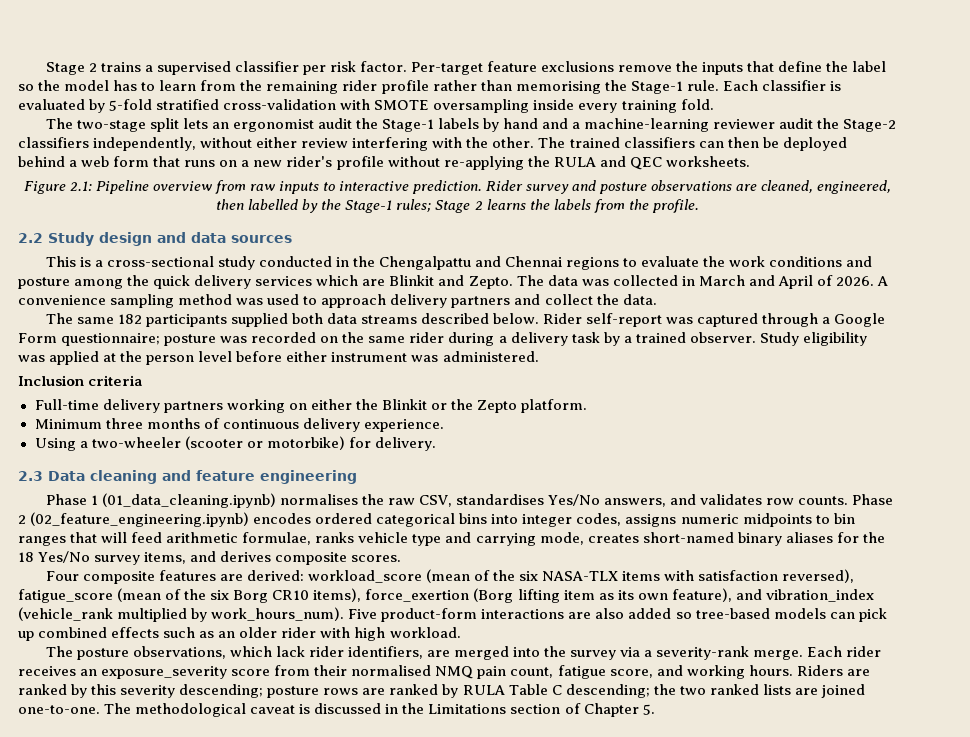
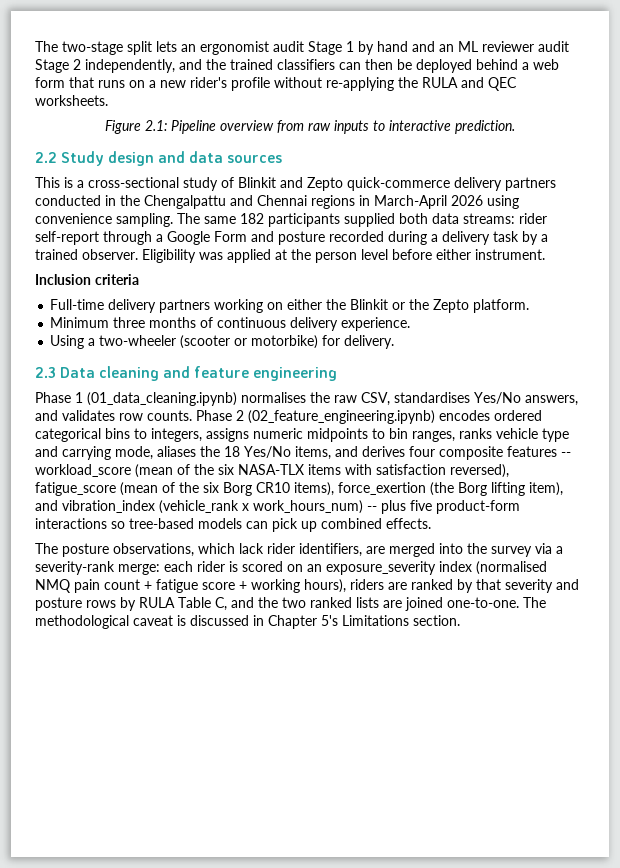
[45,61,887,75] [18,80,841,94] [18,99,714,113] Stage 2 trains a supervised classifier per risk factor. Per-target feature exclusions remove the inputs that define the label so the model has to learn from the remaining rider profile rather than memorising the Stage-1 rule. Each classifier is evaluated by 5-fold stratified cross-validation with SMOTE oversampling inside every training fold. // -> (35, 46) none
[355,118,897,132] [18,137,566,151] the Stage-1 labels by hand and a machine-learning reviewer audit the Stage-2 classifiers independently, without either review interfering with the other. The -> [308,41,569,55] [35,59,226,73] Stage 1 by hand and an ML reviewer audit Stage 2 independently, and the
[486,180,892,194] [216,199,699,213] Rider survey and posture observations are cleaned, engineered, then labelled by the Stage-1 rules; Stage 2 learns the labels from the profile. -> (515, 127) none
(255, 263) none -> [221,177,556,191] of Blinkit and Zepto quick-commerce delivery partners
[623,256,873,267] [18,275,889,289] [18,294,657,308] to evaluate the work conditions and posture among the quick delivery services which are Blinkit and Zepto. The data was collected in March and April of 2026. A convenience sampling method was used to approach delivery partners and collect the data. // -> [359,195,519,209] [35,213,173,227] in March-April 2026 using convenience sampling.
[360,313,886,327] [18,332,445,346] streams described below. Rider self-report was captured through a Google Form questionnaire; posture was recorded on the same rider -> [463,213,547,224] [35,231,384,245] streams: rider self-report through a Google Form and posture recorded
[759,332,867,346] Study eligibility -> [142,249,196,263] Eligibility
[331,351,539,362] instrument was administered. -> [475,249,545,260] instrument.
[491,513,622,527] into integer codes, -> [134,428,202,442] to integers,
[18,532,312,546] ranges that will feed arithmetic formulae, -> [412,431,455,442] ranges,
[587,532,859,546] creates short-named binary aliases for -> [157,446,196,457] aliases
[94,555,141,565] survey -> (291, 452) none
[275,552,402,565] [45,570,304,584] composite scores. // Four composite features are derived: -> [409,446,571,460] four composite features --
[473,588,874,603] [18,607,672,622] (Borg lifting item as its own feature), and vibration_index (vehicle_rank multiplied by work_hours_num). Five product-form interactions are also added -> [430,482,563,496] [35,500,520,514] [35,518,107,529] (the Borg lifting item), and vibration_index (vehicle_rank x work_hours_num) -- plus five product-form interactions
[111,627,461,641] effects such as an older rider with high workload. -> [386,518,431,529] effects.
[753,646,882,660] [18,665,870,679] [18,684,439,698] merge. Each rider receives an exposure_severity score from their normalised NMQ pain count, fatigue score, and working hours. Riders are ranked by this severity descending; posture rows are ranked -> [118,561,547,575] [35,579,579,593] [35,597,116,611] merge: each rider is scored on an exposure_severity index (normalised NMQ pain count + fatigue score + working hours), riders are ranked by that severity and posture rows
[551,684,650,698] C descending; -> [215,597,254,611] C, and
[402,703,655,717] the Limitations section of Chapter 5. -> [268,615,460,629] Chapter 5's Limitations section.

